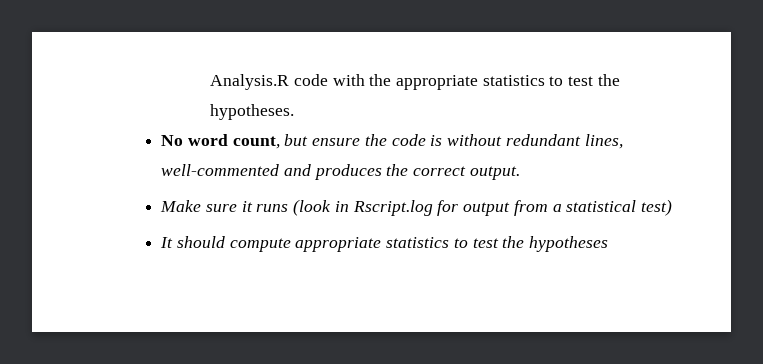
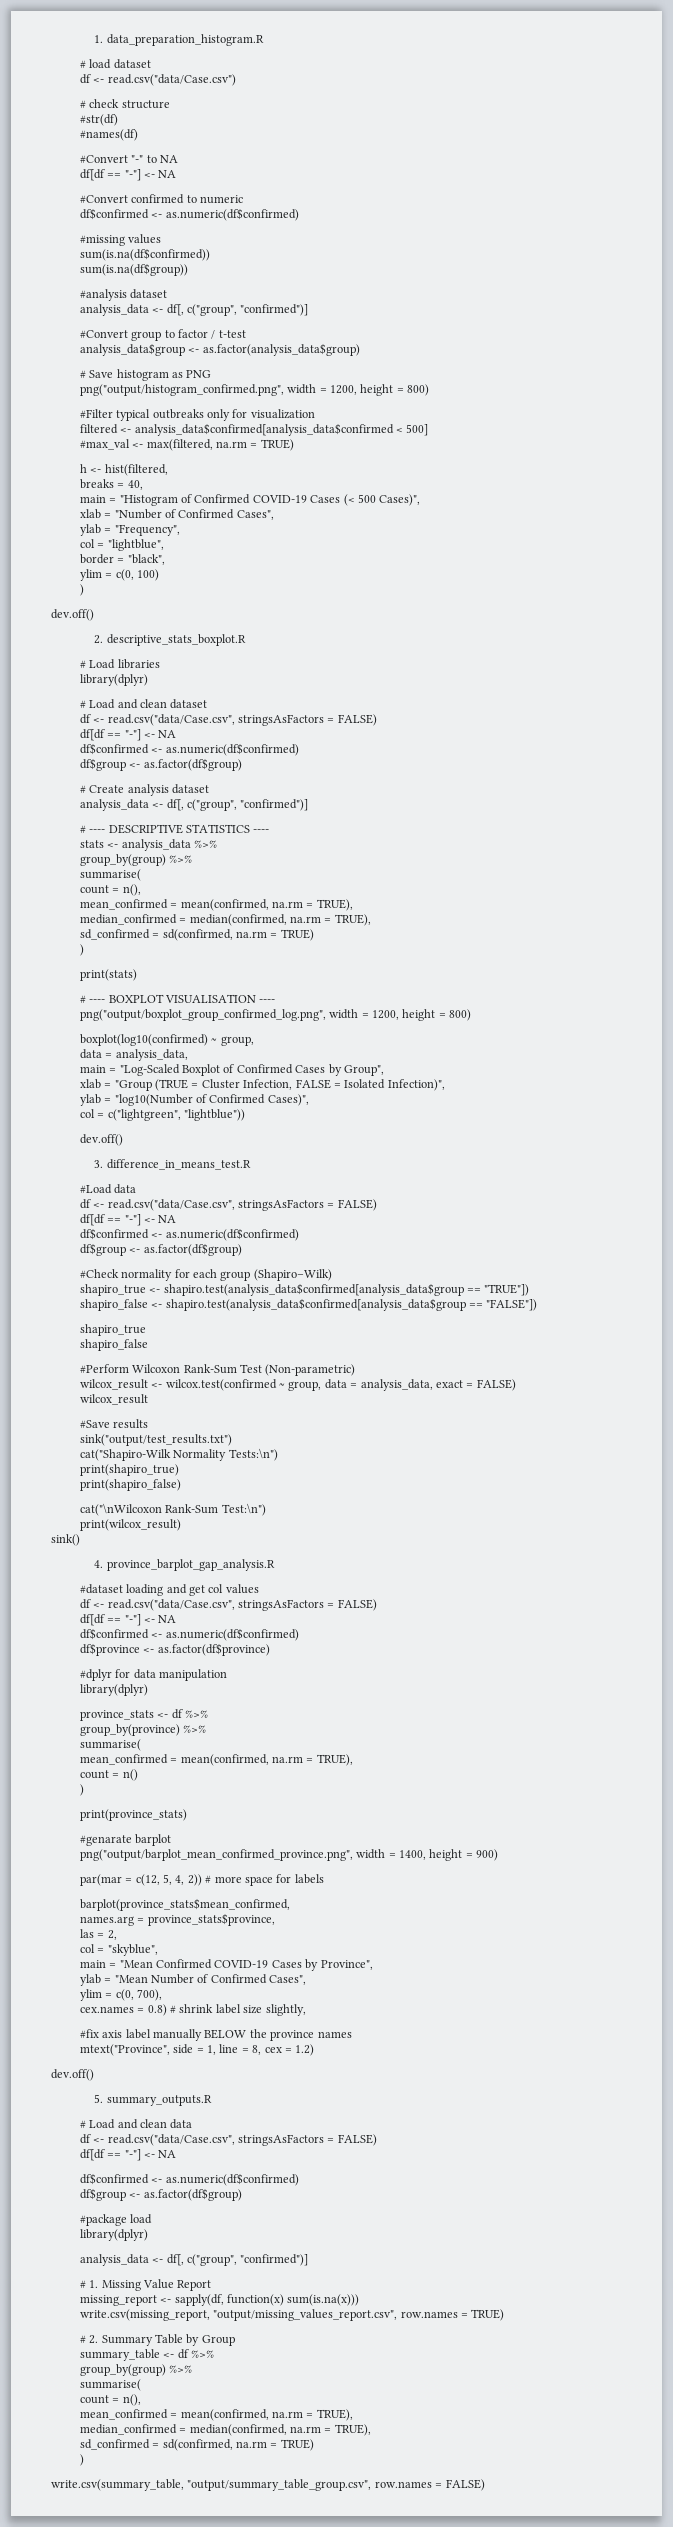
[210,74,620,90] [210,104,295,120] [161,134,623,149] [161,164,520,180] [160,199,673,216] [160,236,609,252] Analysis.R code with the appropriate statistics to test the hypotheses. // No word count, but ensure the code is without redundant lines, well-commented and produces the correct output. // Make sure it runs (look in Rscript.log for output from a statistical test) // It should compute appropriate statistics to test the hypotheses -> [94,34,264,46] [79,59,151,69] [79,74,236,86] [79,99,170,109] [79,114,118,126] [79,129,138,141] [79,155,179,163] [79,169,177,181] [79,194,244,204] [79,208,299,221] [79,234,162,246] [79,248,210,261] [79,263,188,276] [79,289,168,301] [79,304,309,316] [79,329,246,341] [79,343,360,356] [79,369,212,381] [79,384,430,396] [79,409,315,421] [79,423,429,436] [79,439,294,451] [79,464,168,476] [79,479,143,490] [79,494,421,506] [79,509,274,520] [79,524,180,536] [79,539,164,551] [79,554,165,565] [79,569,160,581] [79,584,84,596] [51,609,94,621] [94,634,246,646] [79,659,160,669] [79,674,148,686] [79,699,208,709] [79,714,377,726] [79,729,177,741] [79,743,299,756] [79,758,242,771] [79,784,210,796] [79,799,309,811] [79,824,270,834] [79,839,218,851] [79,854,193,866] [79,869,141,881] [79,884,141,896] [79,899,353,911] [79,914,371,926] [79,929,314,941] [79,944,84,956] [79,969,137,981] [79,994,276,1003] [79,1009,472,1021] [79,1034,254,1046] [79,1049,188,1061] [79,1064,384,1076] [79,1079,445,1091] [79,1094,309,1106] [79,1109,246,1121] [79,1134,123,1146] [94,1159,251,1170] [79,1184,137,1194] [79,1199,377,1211] [79,1214,177,1226] [79,1228,299,1241] [79,1243,242,1256] [79,1269,332,1281] [79,1283,530,1296] [79,1298,538,1311] [79,1324,146,1336] [79,1339,148,1351] [79,1364,356,1376] [79,1379,516,1391] [79,1394,148,1405] [79,1419,149,1429] [79,1434,232,1446] [79,1448,278,1461] [79,1464,179,1476] [79,1479,181,1491] [79,1503,266,1516] [79,1519,181,1531] [51,1534,80,1546] [94,1559,275,1571] [79,1584,259,1596] [79,1599,377,1611] [79,1614,177,1626] [79,1628,299,1641] [79,1643,270,1656] [79,1669,228,1681] [79,1684,148,1696] [79,1709,209,1721] [79,1724,207,1736] [79,1739,141,1751] [79,1754,353,1766] [79,1769,138,1781] [79,1784,84,1796] [79,1809,187,1821] [79,1834,172,1846] [79,1849,499,1861] [79,1874,324,1886] [79,1898,290,1911] [79,1913,275,1926] [79,1929,117,1940] [79,1944,158,1956] [79,1959,373,1971] [79,1974,307,1986] [79,1989,163,2001] [79,2004,306,2016] [79,2029,352,2041] [79,2044,315,2056] [51,2069,94,2081] [94,2094,212,2106] [79,2119,193,2129] [79,2134,377,2146] [79,2149,177,2161] [79,2173,299,2186] [79,2188,242,2201] [79,2214,153,2226] [79,2229,148,2241] [79,2254,309,2266] [79,2279,212,2291] [79,2294,360,2306] [79,2309,505,2321] [79,2334,235,2346] [79,2349,215,2361] [79,2364,193,2376] [79,2379,141,2391] [79,2394,141,2406] [79,2409,353,2421] [79,2424,371,2436] [79,2439,314,2451] [79,2454,84,2466] [51,2479,485,2491] 1. data_preparation_histogram.R // # load dataset // df <- read.csv("data/Case.csv") // # check structure // #str(df) // #names(df) // #Convert "-" to NA // df[df == "-"] <- NA // #Convert confirmed to numeric // df$confirmed <- as.numeric(df$confirmed) // #missing values // sum(is.na(df$confirmed)) // sum(is.na(df$group)) // #analysis dataset // analysis_data <- df[, c("group", "confirmed")] // #Convert group to factor / t-test // analysis_data$group <- as.factor(analysis_data$group) // # Save histogram as PNG // png("output/histogram_confirmed.png", width = 1200, height = 800) // #Filter typical outbreaks only for visualization // filtered <- analysis_data$confirmed[analysis_data$confirmed < 500] // #max_val <- max(filtered, na.rm = TRUE) // h <- hist(filtered, // breaks = 40, // main = "Histogram of Confirmed COVID-19 Cases (< 500 Cases)", // xlab = "Number of Confirmed Cases", // ylab = "Frequency", // col = "lightblue", // border = "black", // ylim = c(0, 100) // ) // dev.off() // 2. descriptive_stats_boxplot.R // # Load libraries // library(dplyr) // # Load and clean dataset // df <- read.csv("data/Case.csv", stringsAsFactors = FALSE) // df[df == "-"] <- NA // df$confirmed <- as.numeric(df$confirmed) // df$group <- as.factor(df$group) // # Create analysis dataset // analysis_data <- df[, c("group", "confirmed")] // # ---- DESCRIPTIVE STATISTICS ---- // stats <- analysis_data %>% // group_by(group) %>% // summarise( // count = n(), // mean_confirmed = mean(confirmed, na.rm = TRUE), // median_confirmed = median(confirmed, na.rm = TRUE), // sd_confirmed = sd(confirmed, na.rm = TRUE) // ) // print(stats) // # ---- BOXPLOT VISUALISATION ---- // png("output/boxplot_group_confirmed_log.png", width = 1200, height = 800) // boxplot(log10(confirmed) ~ group, // data = analysis_data, // main = "Log-Scaled Boxplot of Confirmed Cases by Group", // xlab = "Group (TRUE = Cluster Infection, FALSE = Isolated Infection)", // ylab = "log10(Number of Confirmed Cases)", // col = c("lightgreen", "lightblue")) // dev.off() // 3. difference_in_means_test.R // #Load data // df <- read.csv("data/Case.csv", stringsAsFactors = FALSE) // df[df == "-"] <- NA // df$confirmed <- as.numeric(df$confirmed) // df$group <- as.factor(df$group) // #Check normality for each group (Shapiro–Wilk) // shapiro_true <- shapiro.test(analysis_data$confirmed[analysis_data$group == "TRUE"]) // shapiro_false <- shapiro.test(analysis_data$confirmed[analysis_data$group == "FALSE"]) // shapiro_true // shapiro_false // #Perform Wilcoxon Rank-Sum Test (Non-parametric) // wilcox_result <- wilcox.test(confirmed ~ group, data = analysis_data, exact = FALSE) // wilcox_result // #Save results // sink("output/test_results.txt") // cat("Shapiro-Wilk Normality Tests:\n") // print(shapiro_true) // print(shapiro_false) // cat("\nWilcoxon Rank-Sum Test:\n") // print(wilcox_result) // sink() // 4. province_barplot_gap_analysis.R // #dataset loading and get col values // df <- read.csv("data/Case.csv", stringsAsFactors = FALSE) // df[df == "-"] <- NA // df$confirmed <- as.numeric(df$confirmed) // df$province <- as.factor(df$province) // #dplyr for data manipulation // library(dplyr) // province_stats <- df %>% // group_by(province) %>% // summarise( // mean_confirmed = mean(confirmed, na.rm = TRUE), // count = n() // ) // print(province_stats) // #genarate barplot // png("output/barplot_mean_confirmed_province.png", width = 1400, height = 900) // par(mar = c(12, 5, 4, 2)) # more space for labels // barplot(province_stats$mean_confirmed, // names.arg = province_stats$province, // las = 2, // col = "skyblue", // main = "Mean Confirmed COVID-19 Cases by Province", // ylab = "Mean Number of Confirmed Cases", // ylim = c(0, 700), // cex.names = 0.8) # shrink label size slightly, // #fix axis label manually BELOW the province names // mtext("Province", side = 1, line = 8, cex = 1.2) // dev.off() // 5. summary_outputs.R // # Load and clean data // df <- read.csv("data/Case.csv", stringsAsFactors = FALSE) // df[df == "-"] <- NA // df$confirmed <- as.numeric(df$confirmed) // df$group <- as.factor(df$group) // #package load // library(dplyr) // analysis_data <- df[, c("group", "confirmed")] // # 1. Missing Value Report // missing_report <- sapply(df, function(x) sum(is.na(x))) // write.csv(missing_report, "output/missing_values_report.csv", row.names = TRUE) // # 2. Summary Table by Group // summary_table <- df %>% // group_by(group) %>% // summarise( // count = n(), // mean_confirmed = mean(confirmed, na.rm = TRUE), // median_confirmed = median(confirmed, na.rm = TRUE), // sd_confirmed = sd(confirmed, na.rm = TRUE) // ) // write.csv(summary_table, "output/summary_table_group.csv", row.names = FALSE)

